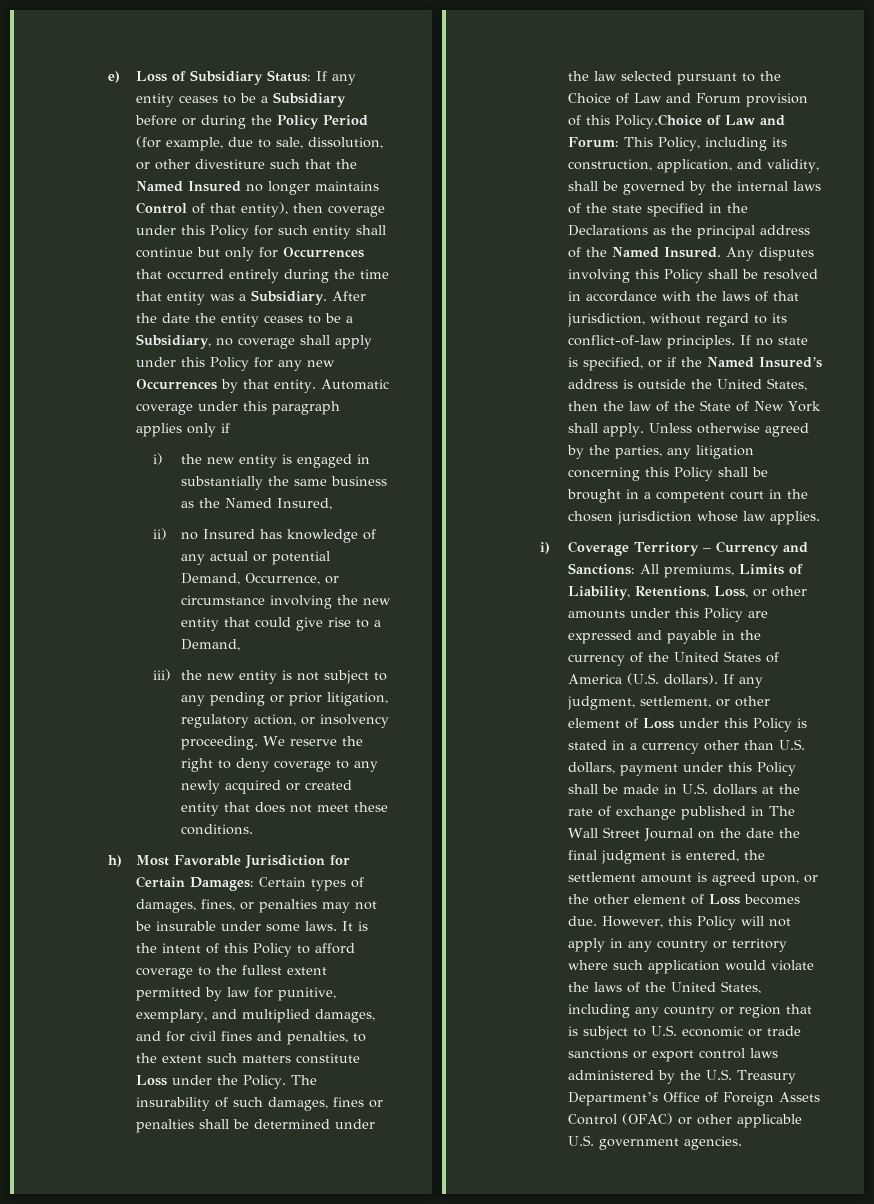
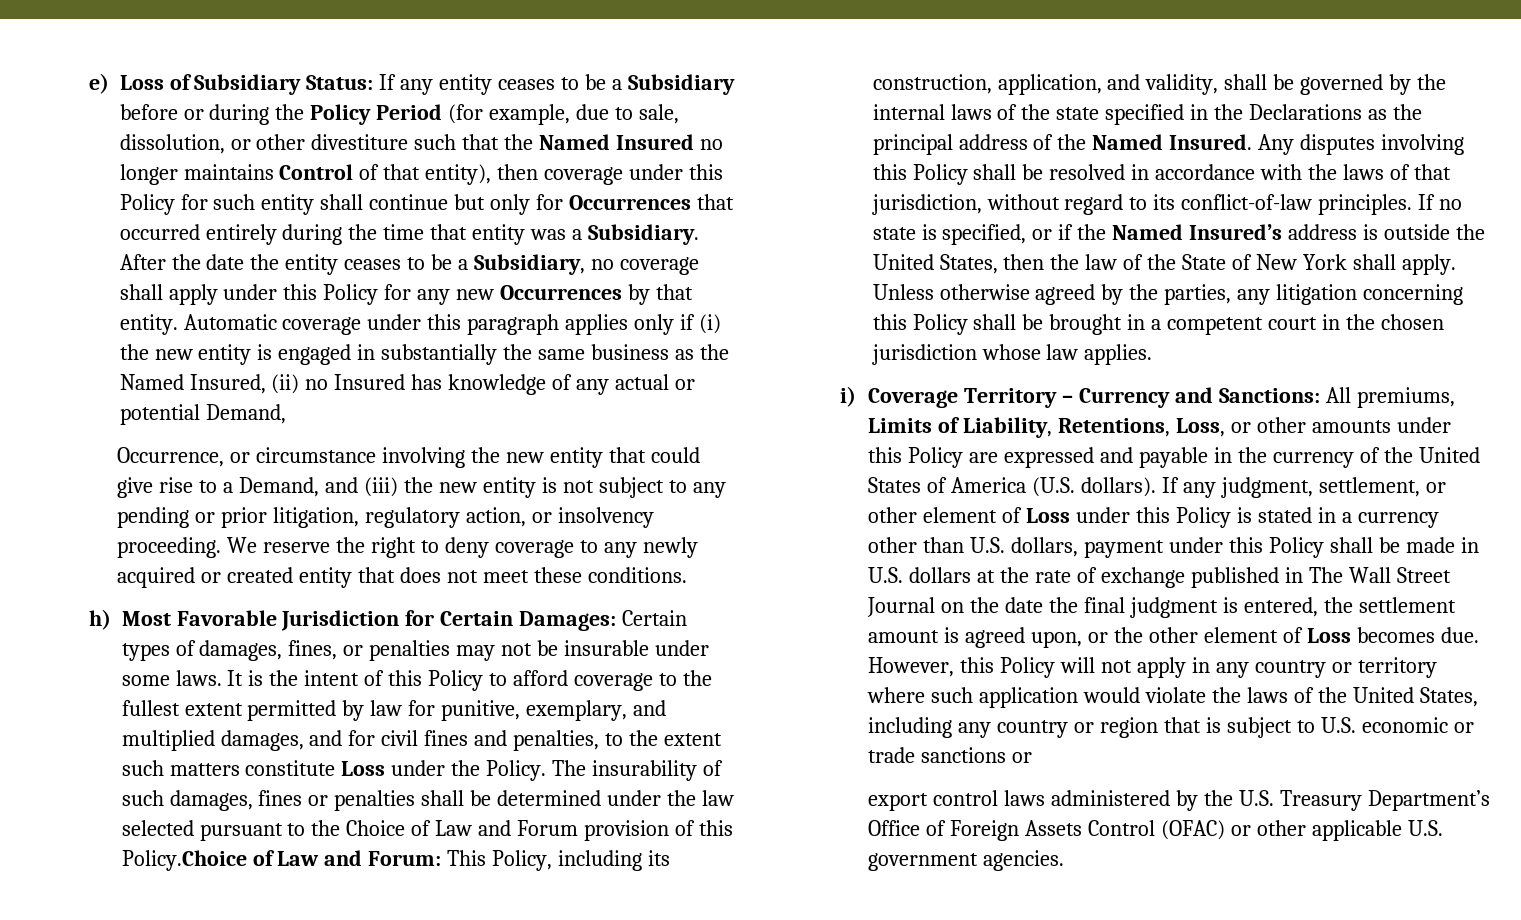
[153,453,163,465] // i) -> [699,314,722,334] (i)
[153,528,167,540] // ii) -> [271,374,300,394] (ii)
(241, 579) none -> (286, 414) //
[153,669,171,681] // iii) -> [325,477,399,497] and (iii)
(648, 1055) none -> (1033, 757) //

